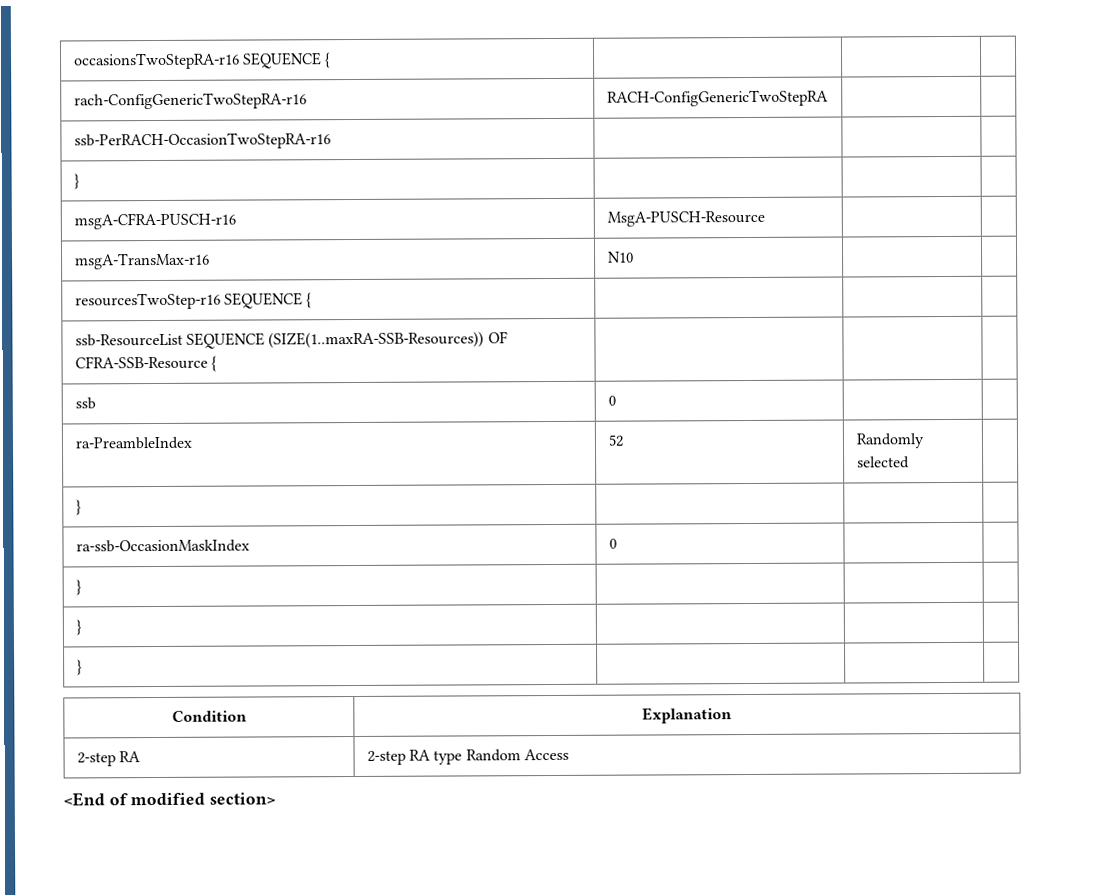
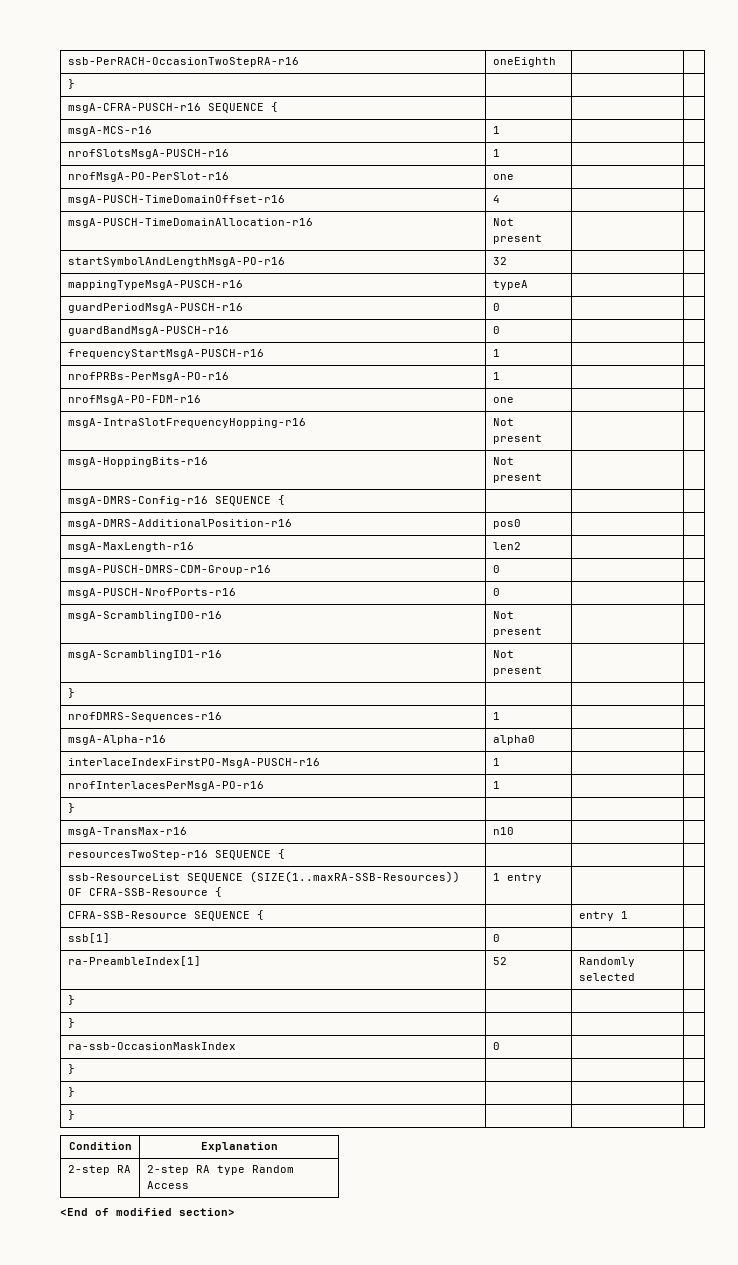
[72,52,332,70] [73,92,307,110] [606,89,829,107] occasionsTwoStepRA-r16 SEQUENCE { | | | // rach-ConfigGenericTwoStepRA-r16 | RACH-ConfigGenericTwoStepRA | | // -> (67, 62) none
(331, 141) none -> [492,57,556,67] oneEighth
[606,210,765,227] | MsgA-PUSCH-Resource -> [207,102,278,113] [67,126,152,136] [492,126,500,134] [67,149,229,159] [492,149,500,157] [67,172,229,182] [492,174,514,180] [67,195,285,205] [492,195,500,203] [67,218,313,228] [492,218,514,226] [492,234,542,244] [67,257,285,267] [492,257,507,265] [67,280,243,290] [492,280,528,290] [67,303,243,313] [492,303,500,311] [67,326,229,336] [492,326,500,334] [67,349,264,359] [492,349,500,357] [67,372,229,382] [492,372,500,380] [67,395,201,405] [492,397,514,403] [67,418,306,428] [492,418,514,426] [492,434,542,444] [67,457,208,467] [492,457,514,465] [492,473,542,483] [67,495,285,506] [67,519,292,529] [492,519,521,529] [67,542,194,552] [492,542,521,550] [67,565,271,575] [492,565,500,573] [67,588,236,598] [492,588,500,596] [67,611,222,621] [492,611,514,619] [492,627,542,637] [67,650,222,660] [492,650,514,658] [492,666,542,676] [67,688,75,698] [67,712,222,722] [492,712,500,720] [67,735,166,745] [492,735,535,745] [67,758,320,768] [492,758,500,766] [67,781,264,791] [492,781,500,789] [67,803,75,813] SEQUENCE { | | | // msgA-MCS-r16 | 1 | | // nrofSlotsMsgA-PUSCH-r16 | 1 | | // nrofMsgA-PO-PerSlot-r16 | one | | // msgA-PUSCH-TimeDomainOffset-r16 | 4 | | // msgA-PUSCH-TimeDomainAllocation-r16 | Not present | | // startSymbolAndLengthMsgA-PO-r16 | 32 | | // mappingTypeMsgA-PUSCH-r16 | typeA | | // guardPeriodMsgA-PUSCH-r16 | 0 | | // guardBandMsgA-PUSCH-r16 | 0 | | // frequencyStartMsgA-PUSCH-r16 | 1 | | // nrofPRBs-PerMsgA-PO-r16 | 1 | | // nrofMsgA-PO-FDM-r16 | one | | // msgA-IntraSlotFrequencyHopping-r16 | Not present | | // msgA-HoppingBits-r16 | Not present | | // msgA-DMRS-Config-r16 SEQUENCE { | | | // msgA-DMRS-AdditionalPosition-r16 | pos0 | | // msgA-MaxLength-r16 | len2 | | // msgA-PUSCH-DMRS-CDM-Group-r16 | 0 | | // msgA-PUSCH-NrofPorts-r16 | 0 | | // msgA-ScramblingID0-r16 | Not present | | // msgA-ScramblingID1-r16 | Not present | | // } | | | // nrofDMRS-Sequences-r16 | 1 | | // msgA-Alpha-r16 | alpha0 | | // interlaceIndexFirstPO-MsgA-PUSCH-r16 | 1 | | // nrofInterlacesPerMsgA-PO-r16 | 1 | | // } |
[607,251,634,263] N10 -> [492,827,514,835] n10
[74,397,96,410] [607,395,616,406] [74,436,193,450] | | // ssb | 0 | | // ra-PreambleIndex -> [492,873,542,883] [67,910,264,921] [578,911,628,921] [67,933,110,943] [492,934,500,942] [67,956,201,966] 1 entry | | // CFRA-SSB-Resource SEQUENCE { | | entry 1 | // ssb[1] | 0 | | // ra-PreambleIndex[1]
(82, 507) none -> [67,1018,75,1028] // } | | |

